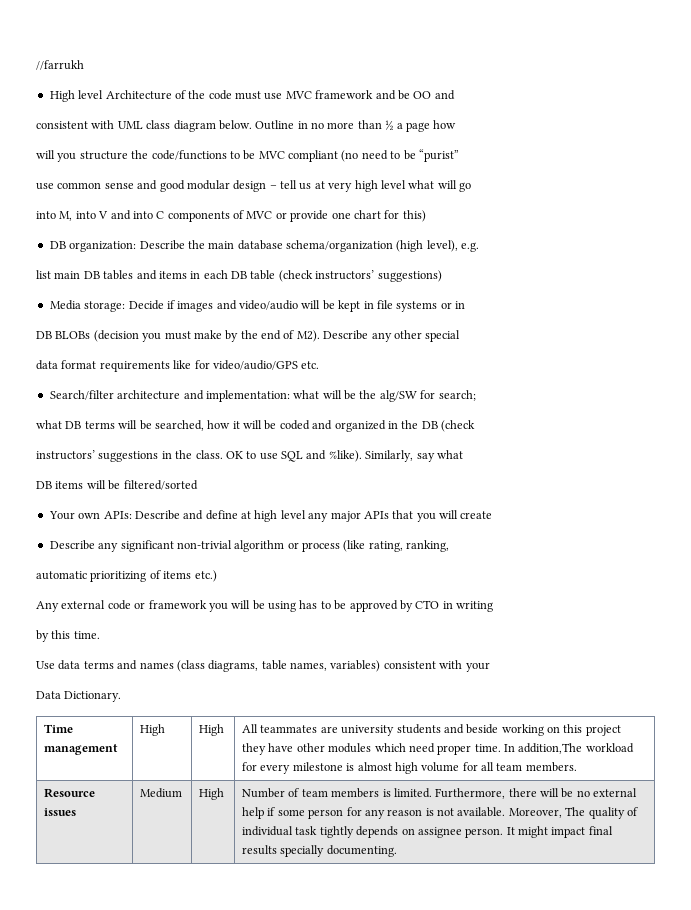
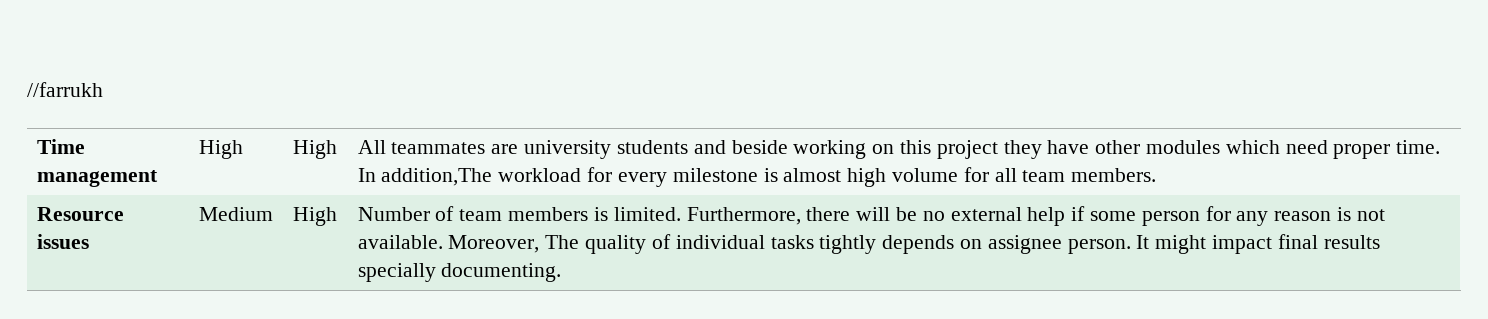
[49,90,455,102] [36,120,457,132] [36,149,459,162] [36,180,471,192] [36,210,426,222] [49,240,480,252] [36,270,442,282] [49,300,465,312] [36,330,461,342] [36,360,320,372] [49,390,476,402] [36,420,475,432] [36,450,463,462] [36,480,198,490] [48,510,493,522] [49,540,450,552] [36,570,217,582] [36,600,493,612] [36,630,100,642] [36,660,490,672] [36,691,122,702] // High level Architecture of the code must use MVC framework and be OO and // consistent with UML class diagram below. Outline in no more than ½ a page how // will you structure the code/functions to be MVC compliant (no need to be “purist” // use common sense and good modular design – tell us at very high level what will go // into M, into V and into C components of MVC or provide one chart for this) // DB organization: Describe the main database schema/organization (high level), e.g. // list main DB tables and items in each DB table (check instructors’ suggestions) // Media storage: Decide if images and video/audio will be kept in file systems or in // DB BLOBs (decision you must make by the end of M2). Describe any other special // data format requirements like for video/audio/GPS etc. // Search/filter architecture and implementation: what will be the alg/SW for search; // what DB terms will be searched, how it will be coded and organized in the DB (check // instructors’ suggestions in the class. OK to use SQL and %like). Similarly, say what // DB items will be filtered/sorted // Your own APIs: Describe and define at high level any major APIs that you will create // Describe any significant non-trivial algorithm or process (like rating, ranking, // automatic prioritizing of items etc.) // Any external code or framework you will be using has to be approved by CTO in writing // by this time. // Use data terms and names (class diagrams, table names, variables) consistent with your // Data Dictionary. -> (103, 89) none
[295,826,318,835] task -> [770,235,814,249] tasks

